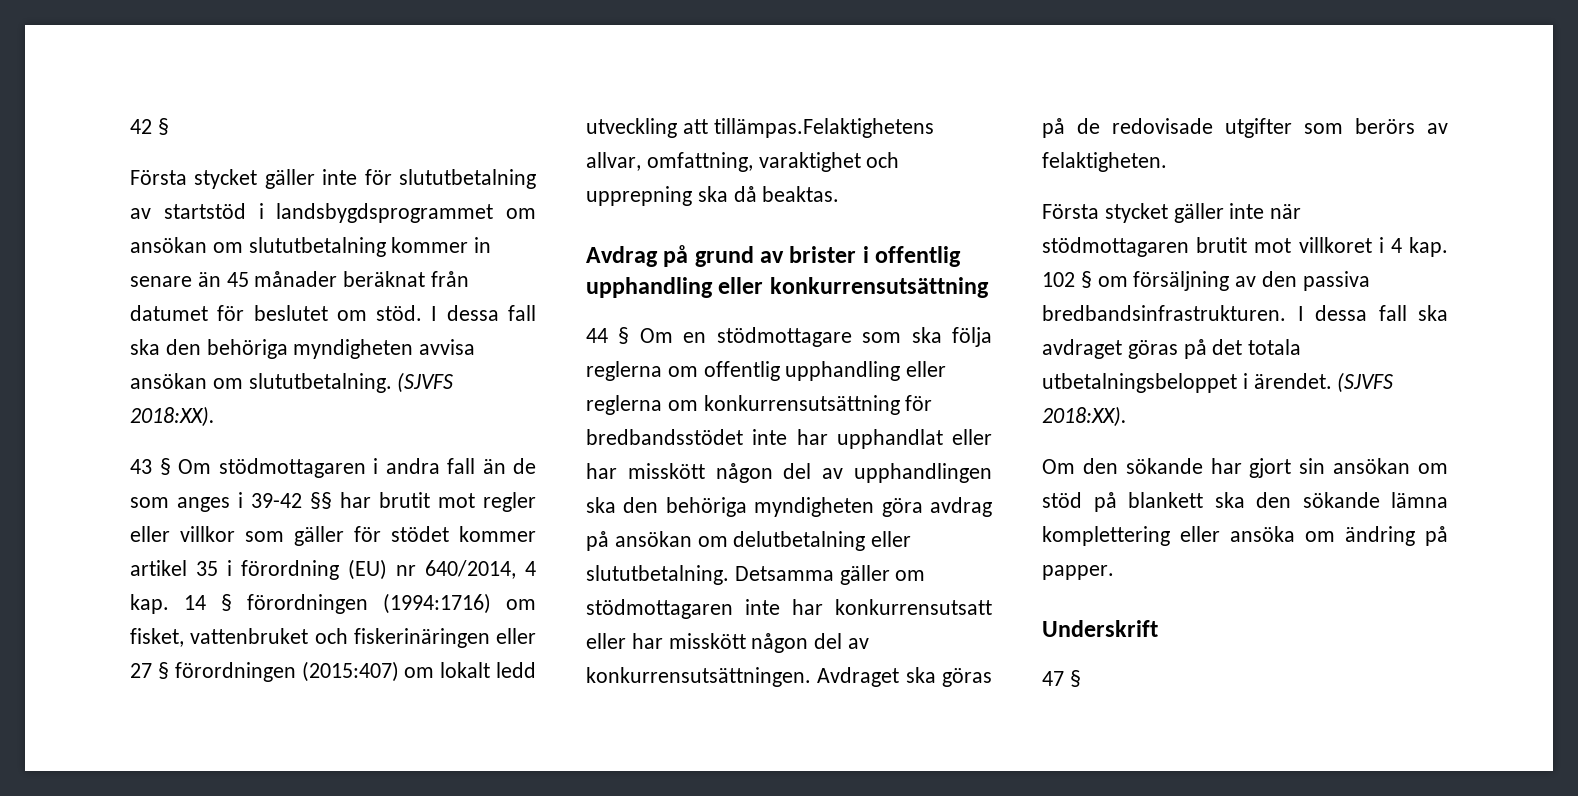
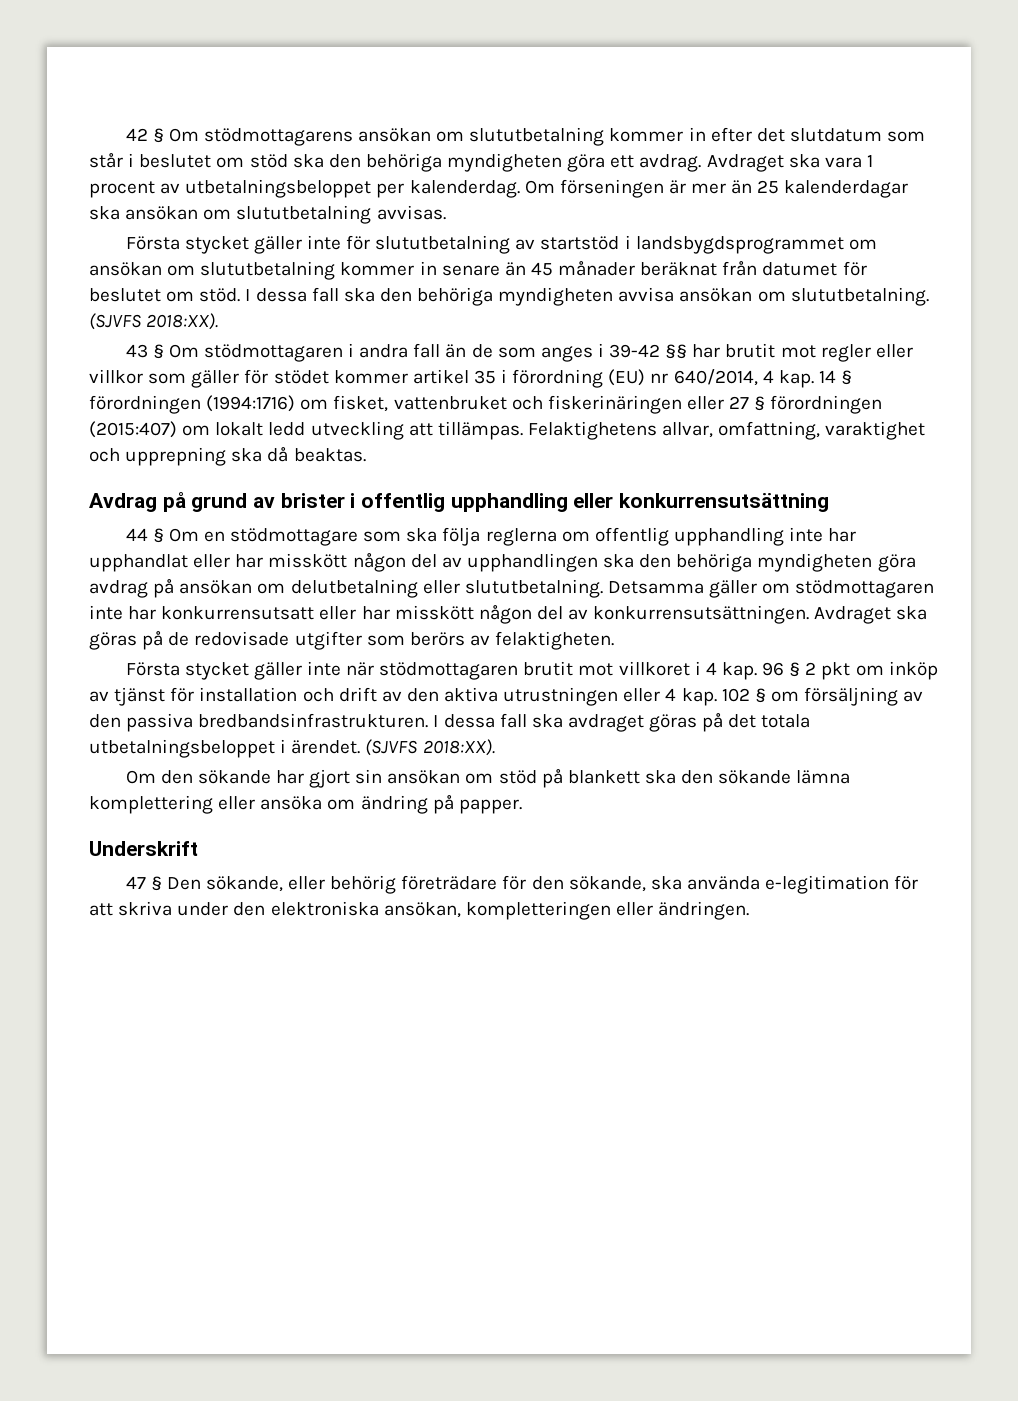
(169, 126) none -> [168,127,926,146] [89,153,873,172] [89,179,909,198] [89,205,446,224] Om stödmottagarens ansökan om slututbetalning kommer in efter det slutdatum som står i beslutet om stöd ska den behöriga myndigheten göra ett avdrag. Avdraget ska vara 1 procent av utbetalningsbeloppet per kalenderdag. Om förseningen är mer än 25 kalenderdagar ska ansökan om slututbetalning avvisas.
[713,118,934,138] tillämpas.Felaktighetens -> [437,421,657,440] tillämpas. Felaktighetens
[906,361,947,377] [586,395,933,415] [586,429,743,445] eller reglerna om konkurrensutsättning för bredbandsstödet -> (784, 536) none
(1448, 247) none -> [762,661,938,680] [89,687,717,706] 96 § 2 pkt om inköp av tjänst för installation och drift av den aktiva utrustningen eller 4 kap.
(1081, 678) none -> [166,875,919,894] [89,901,750,920] Den sökande, eller behörig företrädare för den sökande, ska använda e-legitimation för att skriva under den elektroniska ansökan, kompletteringen eller ändringen.

